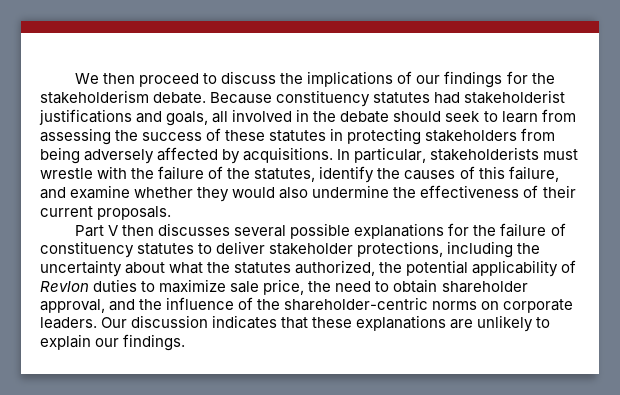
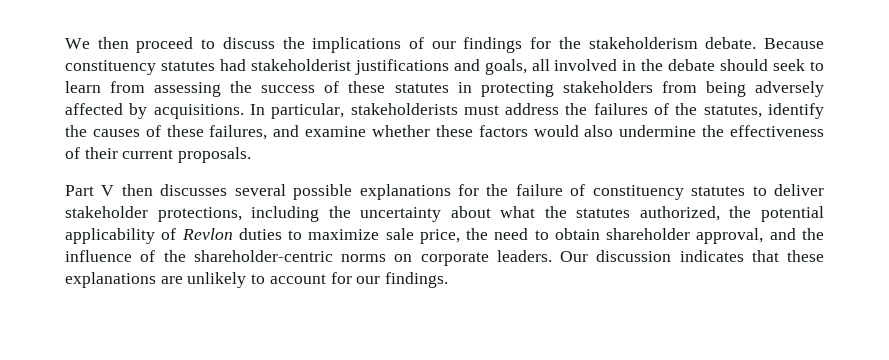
[40,166,205,180] wrestle with the failure -> [505,103,648,115] address the failures
[478,166,559,182] this failure, -> [166,125,268,140] these failures,
[197,187,230,202] they -> [435,125,528,137] these factors
[40,334,91,350] explain -> [269,272,352,284] account for

